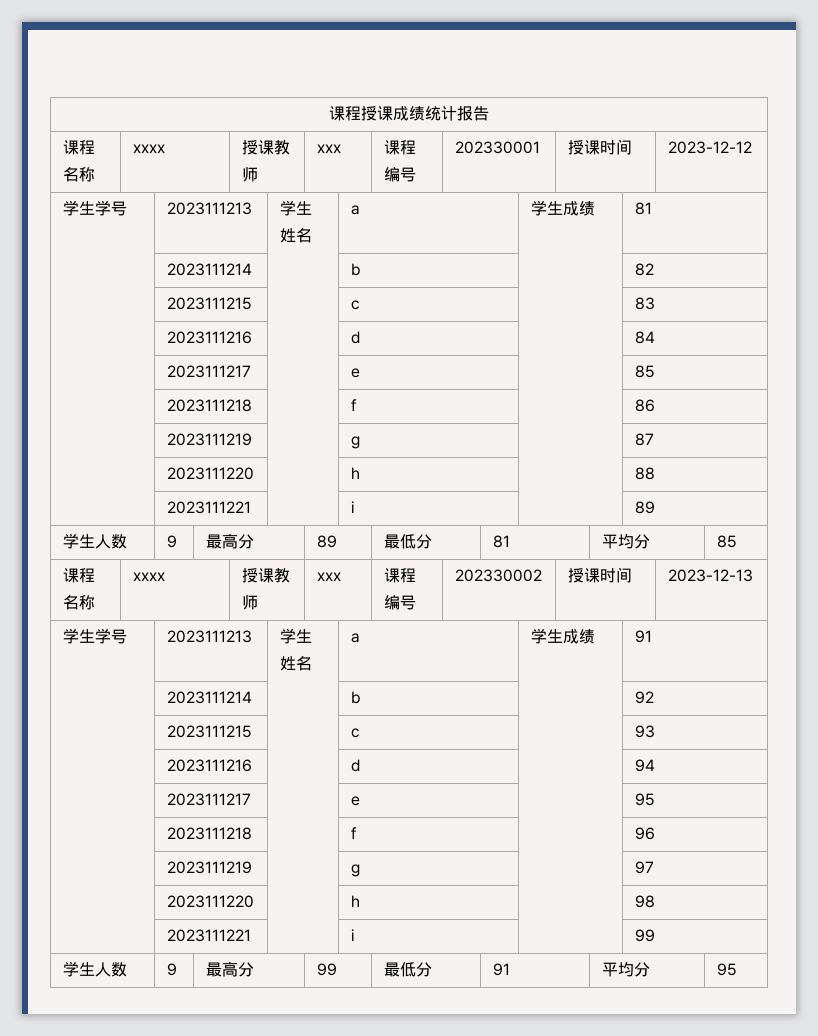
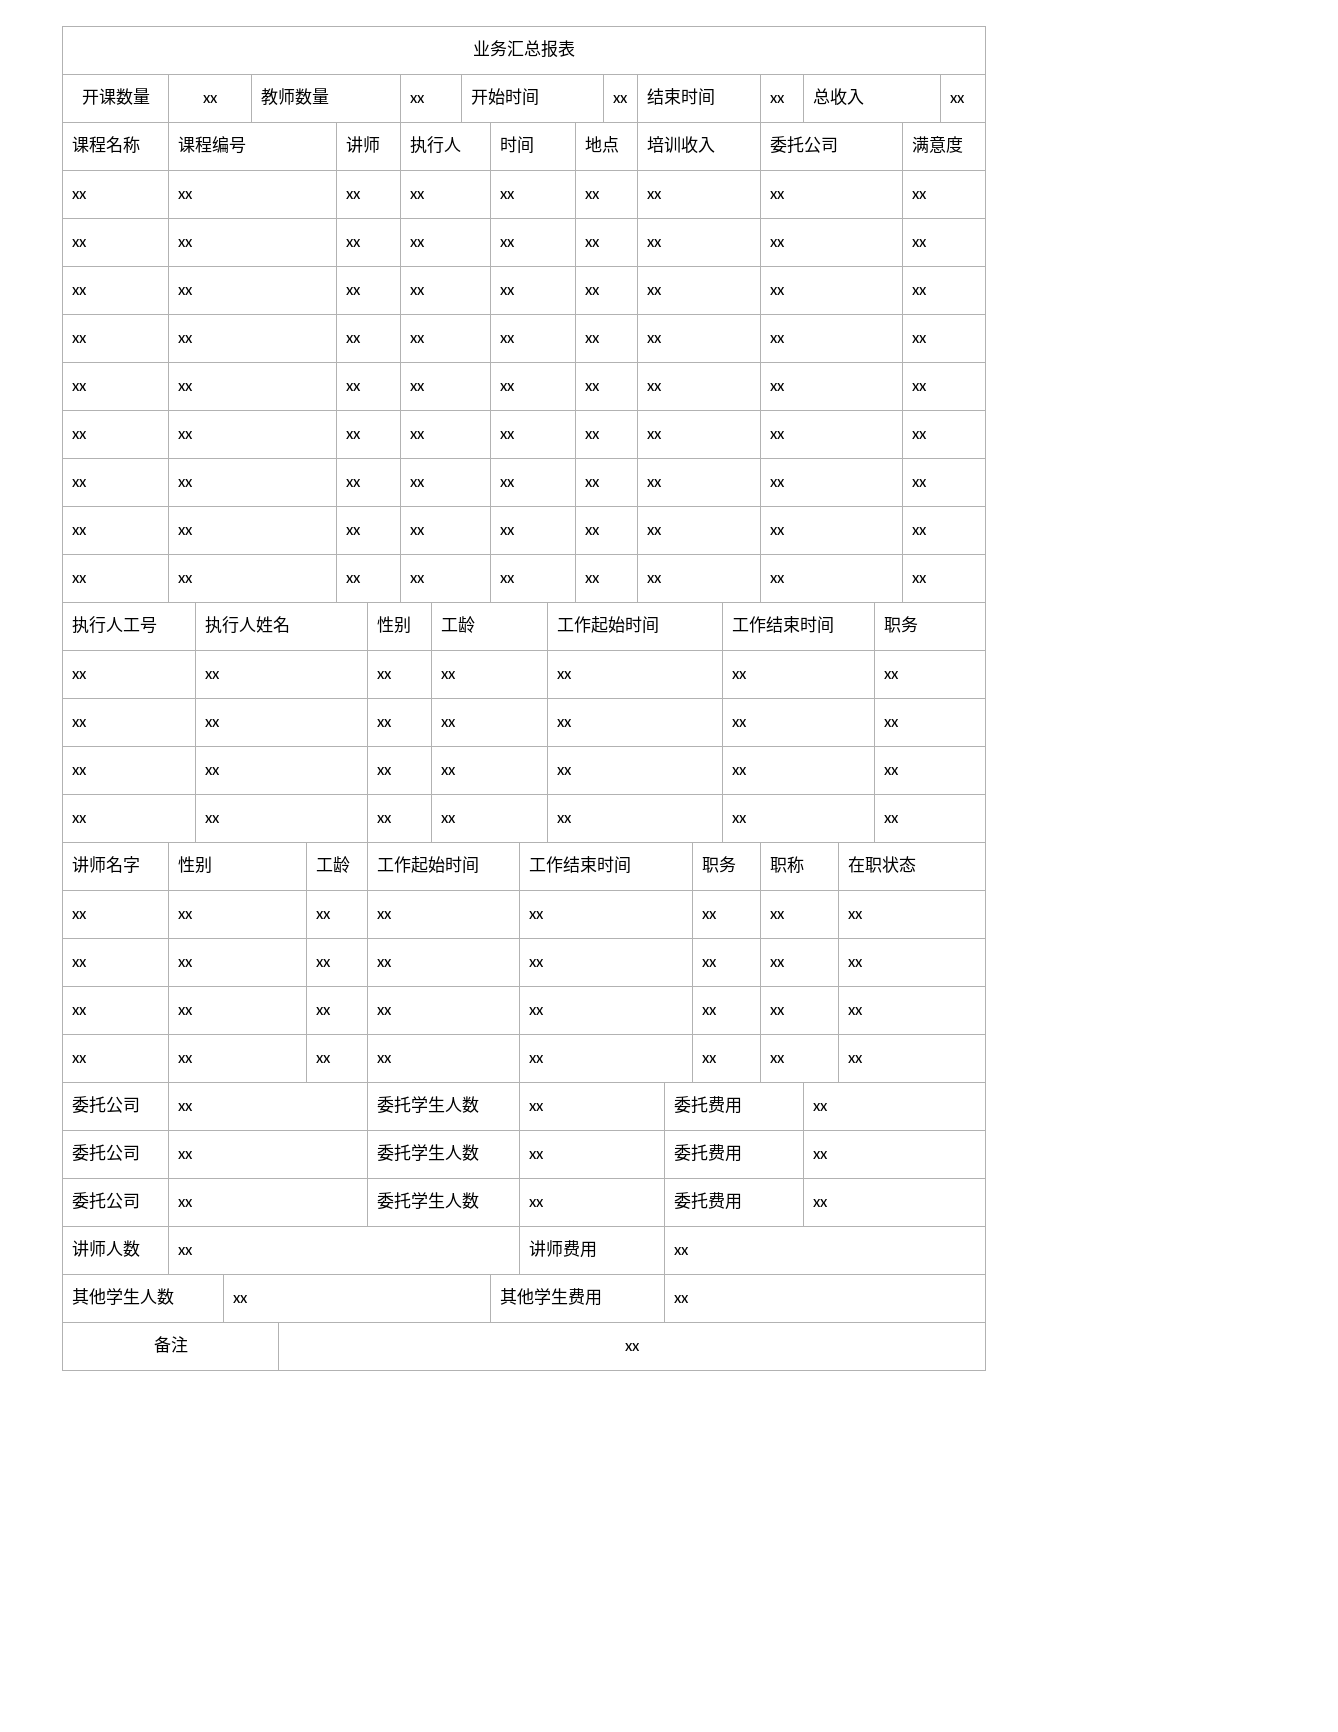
[329,106,489,121] [62,140,95,155] [62,167,95,182] [132,144,165,153] [241,140,290,155] [241,167,258,182] [316,144,341,153] [383,140,416,155] [383,167,416,182] [454,141,540,154] [567,139,632,155] [667,141,752,154] [62,200,127,216] [166,202,252,215] [279,200,312,216] [279,228,312,243] [350,205,360,215] [530,200,595,216] [634,202,652,215] [166,263,252,276] [350,263,360,276] [634,263,654,276] [166,297,252,310] [350,300,359,310] [634,297,655,310] [166,331,252,344] [350,331,360,344] [634,331,655,344] [166,365,251,378] [350,368,360,378] [634,365,655,378] [166,399,252,412] [350,399,357,411] [634,399,655,412] [166,433,252,446] [350,436,360,449] [634,433,654,446] [166,467,254,480] [350,467,360,479] [634,467,655,480] [166,501,251,514] [350,501,354,513] [634,501,655,514] [62,533,127,549] [166,535,177,548] [205,533,254,549] [316,535,337,548] [383,534,432,549] [492,535,510,548] [601,534,650,549] [716,535,737,548] [62,568,95,583] [62,595,95,610] [132,572,165,581] [241,568,290,583] [241,595,258,610] [316,572,341,581] [383,568,416,583] [383,595,416,610] [454,569,542,582] [567,567,632,583] [667,569,753,582] [62,628,127,644] [166,630,252,643] [279,628,312,644] [279,656,312,671] [350,633,360,643] [530,628,595,644] [634,630,652,643] [166,691,252,704] [350,691,360,704] [634,691,654,704] [166,725,252,738] [350,728,359,738] [634,725,655,738] [166,759,252,772] [350,759,360,772] [634,759,655,772] [166,793,251,806] [350,796,360,806] [634,793,655,806] [166,827,252,840] [350,827,357,839] [634,827,655,840] [166,861,252,874] [350,864,360,877] [634,861,654,874] [166,895,254,908] [350,895,360,907] [634,895,655,908] [166,929,251,942] [350,929,354,941] [634,929,655,942] [62,961,127,977] [166,963,177,976] [205,961,254,977] [316,963,337,976] [383,962,432,977] [492,963,510,976] [601,962,650,977] [716,963,737,976] 课程授课成绩统计报告 // 课程名称 | xxxx | 授课教师 | xxx | 课程编号 | 202330001 | 授课时间 | 2023-12-12 // 学生学号 | 2023111213 | 学生姓名 | a | 学生成绩 | 81 // | 2023111214 | | b | | 82 // | 2023111215 | | c | | 83 // | 2023111216 | | d | | 84 // | 2023111217 | | e | | 85 // | 2023111218 | | f | | 86 // | 2023111219 | | g | | 87 // | 2023111220 | | h | | 88 // | 2023111221 | | i | | 89 // 学生人数 | 9 | 最高分 | 89 | 最低分 | 81 | 平均分 | 85 // 课程名称 | xxxx | 授课教师 | xxx | 课程编号 | 202330002 | 授课时间 | 2023-12-13 // 学生学号 | 2023111213 | 学生姓名 | a | 学生成绩 | 91 // | 2023111214 | | b | | 92 // | 2023111215 | | c | | 93 // | 2023111216 | | d | | 94 // | 2023111217 | | e | | 95 // | 2023111218 | | f | | 96 // | 2023111219 | | g | | 97 // | 2023111220 | | h | | 98 // | 2023111221 | | i | | 99 // 学生人数 | 9 | 最高分 | 99 | 最低分 | 91 | 平均分 | 95 -> [473,40,575,58] [81,88,150,105] [203,95,218,103] [260,88,329,106] [409,95,425,103] [470,88,539,106] [612,95,628,103] [646,88,715,106] [769,95,785,103] [812,88,864,106] [949,95,965,103] [71,136,140,153] [177,136,246,154] [345,136,380,153] [409,136,461,154] [499,136,534,154] [584,136,619,153] [646,136,715,154] [769,136,838,153] [911,136,963,153] [71,191,87,199] [177,191,193,199] [345,191,361,199] [409,191,425,199] [499,191,515,199] [584,191,600,199] [646,191,662,199] [769,191,785,199] [911,191,927,199] [71,239,87,247] [177,239,193,247] [345,239,361,247] [409,239,425,247] [499,239,515,247] [584,239,600,247] [646,239,662,247] [769,239,785,247] [911,239,927,247] [71,287,87,295] [177,287,193,295] [345,287,361,295] [409,287,425,295] [499,287,515,295] [584,287,600,295] [646,287,662,295] [769,287,785,295] [911,287,927,295] [71,335,87,343] [177,335,193,343] [345,335,361,343] [409,335,425,343] [499,335,515,343] [584,335,600,343] [646,335,662,343] [769,335,785,343] [911,335,927,343] [71,383,87,391] [177,383,193,391] [345,383,361,391] [409,383,425,391] [499,383,515,391] [584,383,600,391] [646,383,662,391] [769,383,785,391] [911,383,927,391] [71,431,87,439] [177,431,193,439] [345,431,361,439] [409,431,425,439] [499,431,515,439] [584,431,600,439] [646,431,662,439] [769,431,785,439] [911,431,927,439] [71,479,87,487] [177,479,193,487] [345,479,361,487] [409,479,425,487] [499,479,515,487] [584,479,600,487] [646,479,662,487] [769,479,785,487] [911,479,927,487] [71,527,87,535] [177,527,193,535] [345,527,361,535] [409,527,425,535] [499,527,515,535] [584,527,600,535] [646,527,662,535] [769,527,785,535] [911,527,927,535] [71,575,87,583] [177,575,193,583] [345,575,361,583] [409,575,425,583] [499,575,515,583] [584,575,600,583] [646,575,662,583] [769,575,785,583] [911,575,927,583] [71,616,157,634] [204,616,290,634] [376,616,411,634] [440,616,475,633] [556,616,659,634] [731,616,834,634] [883,616,918,633] [71,671,87,679] [204,671,220,679] [376,671,392,679] [440,671,456,679] [556,671,572,679] [731,671,747,679] [883,671,899,679] [71,719,87,727] [204,719,220,727] [376,719,392,727] [440,719,456,727] [556,719,572,727] [731,719,747,727] [883,719,899,727] [71,767,87,775] [204,767,220,775] [376,767,392,775] [440,767,456,775] [556,767,572,775] [731,767,747,775] [883,767,899,775] [71,815,87,823] [204,815,220,823] [376,815,392,823] [440,815,456,823] [556,815,572,823] [731,815,747,823] [883,815,899,823] [71,856,140,873] [177,856,212,874] [315,856,350,873] [376,856,479,874] [528,856,631,874] [701,856,736,873] [769,856,804,873] [847,856,916,873] [71,911,87,919] [177,911,193,919] [315,911,331,919] [376,911,392,919] [528,911,544,919] [701,911,717,919] [769,911,785,919] [847,911,863,919] [71,959,87,967] [177,959,193,967] [315,959,331,967] [376,959,392,967] [528,959,544,967] [701,959,717,967] [769,959,785,967] [847,959,863,967] [71,1007,87,1015] [177,1007,193,1015] [315,1007,331,1015] [376,1007,392,1015] [528,1007,544,1015] [701,1007,717,1015] [769,1007,785,1015] [847,1007,863,1015] [71,1055,87,1063] [177,1055,193,1063] [315,1055,331,1063] [376,1055,392,1063] [528,1055,544,1063] [701,1055,717,1063] [769,1055,785,1063] [847,1055,863,1063] [71,1096,140,1113] [177,1103,193,1111] [376,1096,479,1113] [528,1103,544,1111] [673,1096,742,1114] [812,1103,828,1111] [71,1144,140,1161] [177,1151,193,1159] [376,1144,479,1161] [528,1151,544,1159] [673,1144,742,1162] [812,1151,828,1159] [71,1192,140,1209] [177,1199,193,1207] [376,1192,479,1209] [528,1199,544,1207] [673,1192,742,1210] [812,1199,828,1207] [71,1240,140,1257] [177,1247,193,1255] [528,1240,597,1258] [673,1247,689,1255] [71,1288,174,1305] [232,1295,248,1303] [499,1288,602,1306] [673,1295,689,1303] [153,1336,188,1353] [625,1343,640,1351] 业务汇总报表 // 开课数量 | xx | 教师数量 | xx | 开始时间 | xx | 结束时间 | xx | 总收入 | xx // 课程名称 | 课程编号 | 讲师 | 执行人 | 时间 | 地点 | 培训收入 | 委托公司 | 满意度 // xx | xx | xx | xx | xx | xx | xx | xx | xx // xx | xx | xx | xx | xx | xx | xx | xx | xx // xx | xx | xx | xx | xx | xx | xx | xx | xx // xx | xx | xx | xx | xx | xx | xx | xx | xx // xx | xx | xx | xx | xx | xx | xx | xx | xx // xx | xx | xx | xx | xx | xx | xx | xx | xx // xx | xx | xx | xx | xx | xx | xx | xx | xx // xx | xx | xx | xx | xx | xx | xx | xx | xx // xx | xx | xx | xx | xx | xx | xx | xx | xx // 执行人工号 | 执行人姓名 | 性别 | 工龄 | 工作起始时间 | 工作结束时间 | 职务 // xx | xx | xx | xx | xx | xx | xx // xx | xx | xx | xx | xx | xx | xx // xx | xx | xx | xx | xx | xx | xx // xx | xx | xx | xx | xx | xx | xx // 讲师名字 | 性别 | 工龄 | 工作起始时间 | 工作结束时间 | 职务 | 职称 | 在职状态 // xx | xx | xx | xx | xx | xx | xx | xx // xx | xx | xx | xx | xx | xx | xx | xx // xx | xx | xx | xx | xx | xx | xx | xx // xx | xx | xx | xx | xx | xx | xx | xx // 委托公司 | xx | 委托学生人数 | xx | 委托费用 | xx // 委托公司 | xx | 委托学生人数 | xx | 委托费用 | xx // 委托公司 | xx | 委托学生人数 | xx | 委托费用 | xx // 讲师人数 | xx | 讲师费用 | xx // 其他学生人数 | xx | 其他学生费用 | xx // 备注 | xx

